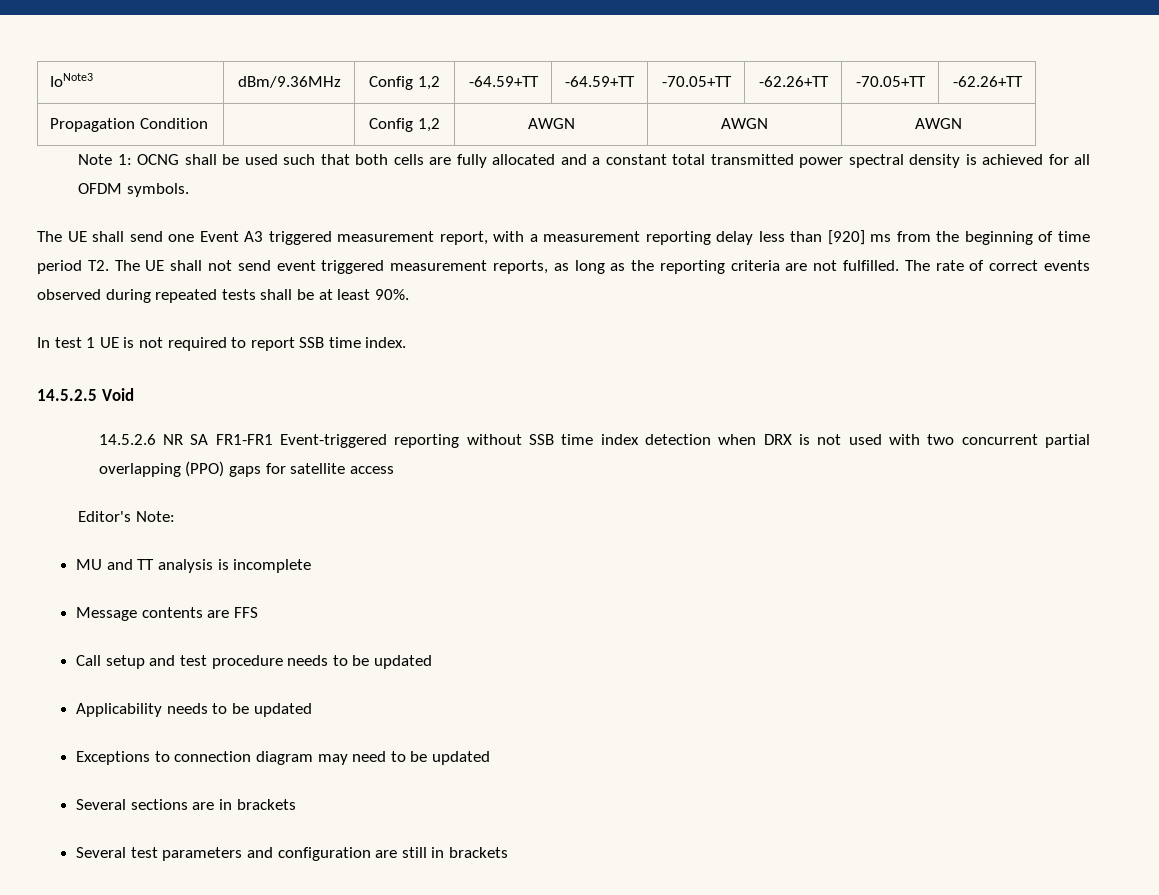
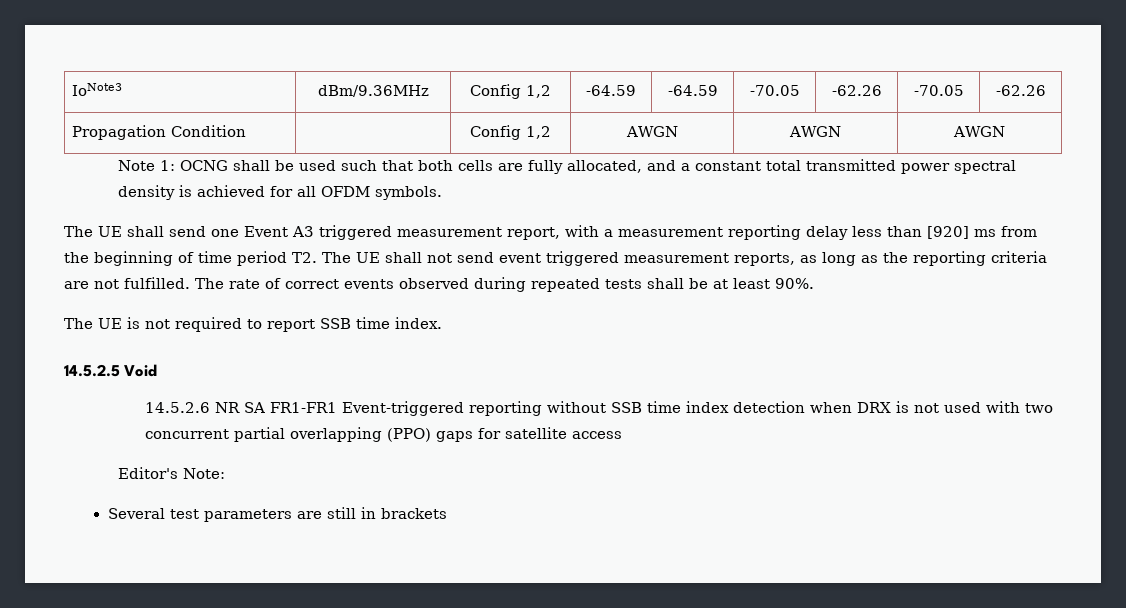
[468,76,539,87] [565,76,635,87] [661,76,732,87] [758,76,829,87] [855,76,926,87] [952,76,1023,87] -64.59+TT | -64.59+TT | -70.05+TT | -62.26+TT | -70.05+TT | -62.26+TT -> [586,85,636,96] [667,85,718,96] [749,85,800,96] [831,85,882,96] [913,85,964,96] [995,85,1046,96] -64.59 | -64.59 | -70.05 | -62.26 | -70.05 | -62.26
[492,154,556,165] allocated -> [567,160,643,173] allocated,
[37,337,96,348] In test 1 -> [64,318,93,329] The
[76,559,312,573] [76,607,259,621] [76,655,433,669] [76,703,312,717] [76,751,491,765] [76,799,296,810] // MU and TT analysis is incomplete // Message contents are FFS // Call setup and test procedure needs to be updated // Applicability needs to be updated // Exceptions to connection diagram may need to be updated // Several sections are in brackets -> (226, 473) none
[247,847,371,861] and configuration -> (292, 515) none

